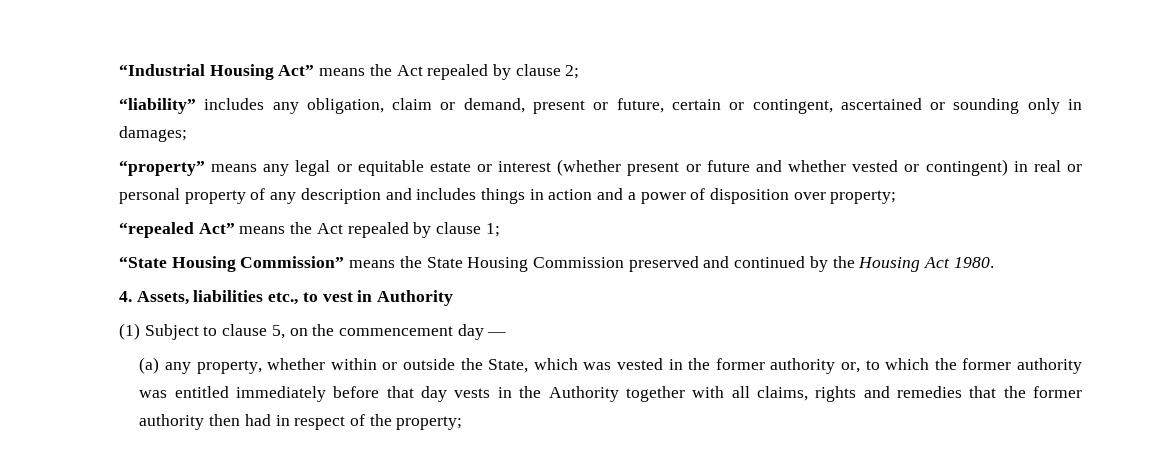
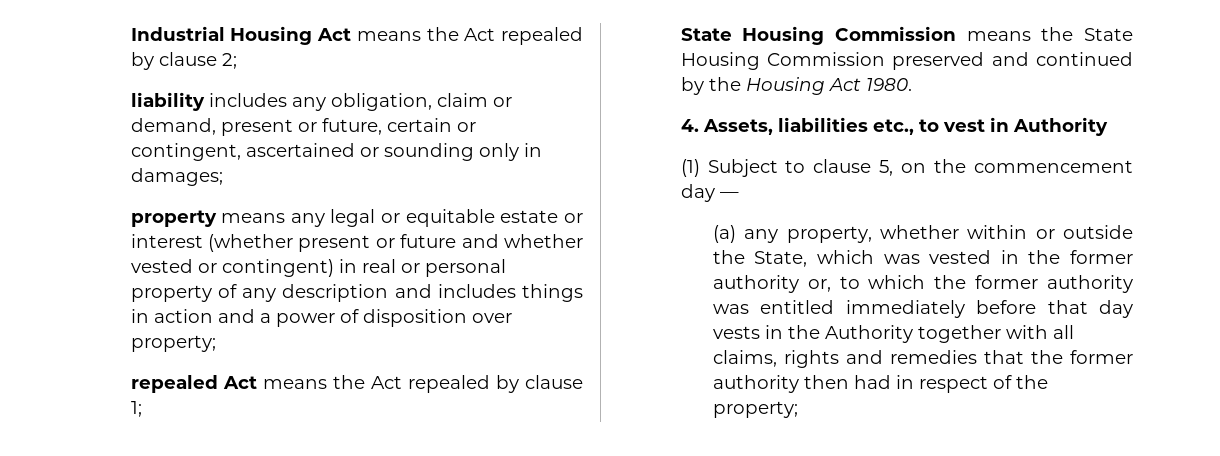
[118,64,315,80] “Industrial Housing Act” -> [130,26,352,45] Industrial Housing Act
[118,98,196,114] “liability” -> [130,92,205,111] liability
[118,160,205,176] “property” -> [130,210,217,227] property
[118,222,235,238] “repealed Act” -> [130,375,257,393] repealed Act
[118,256,345,272] “State Housing Commission” -> [680,26,956,45] State Housing Commission

